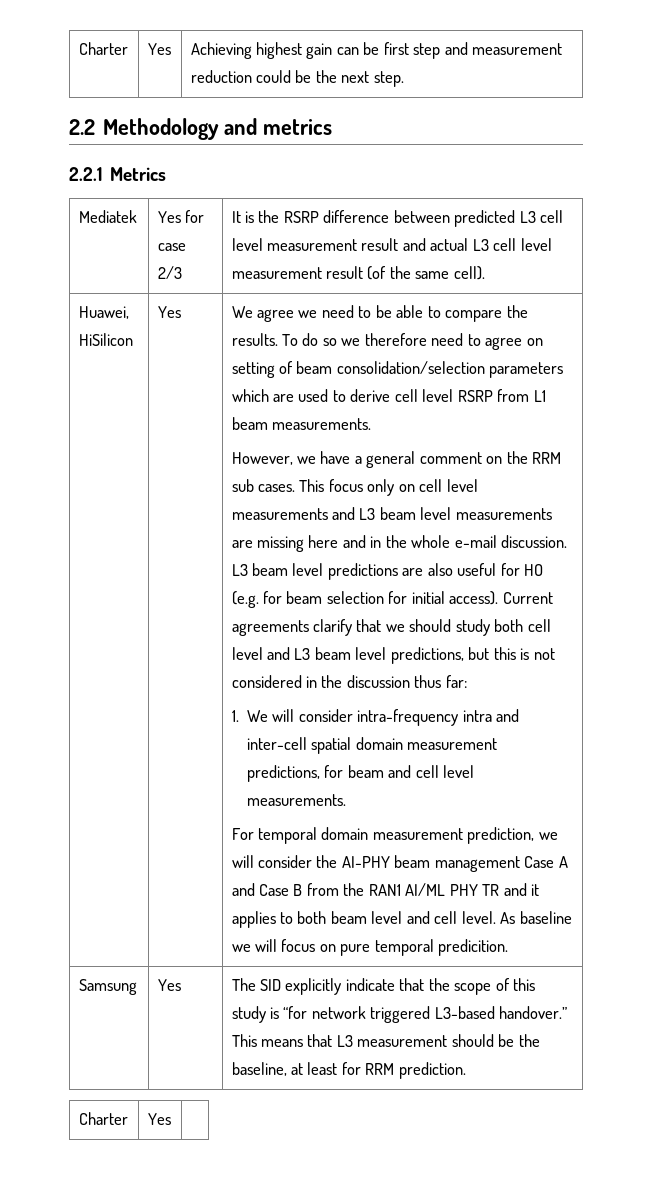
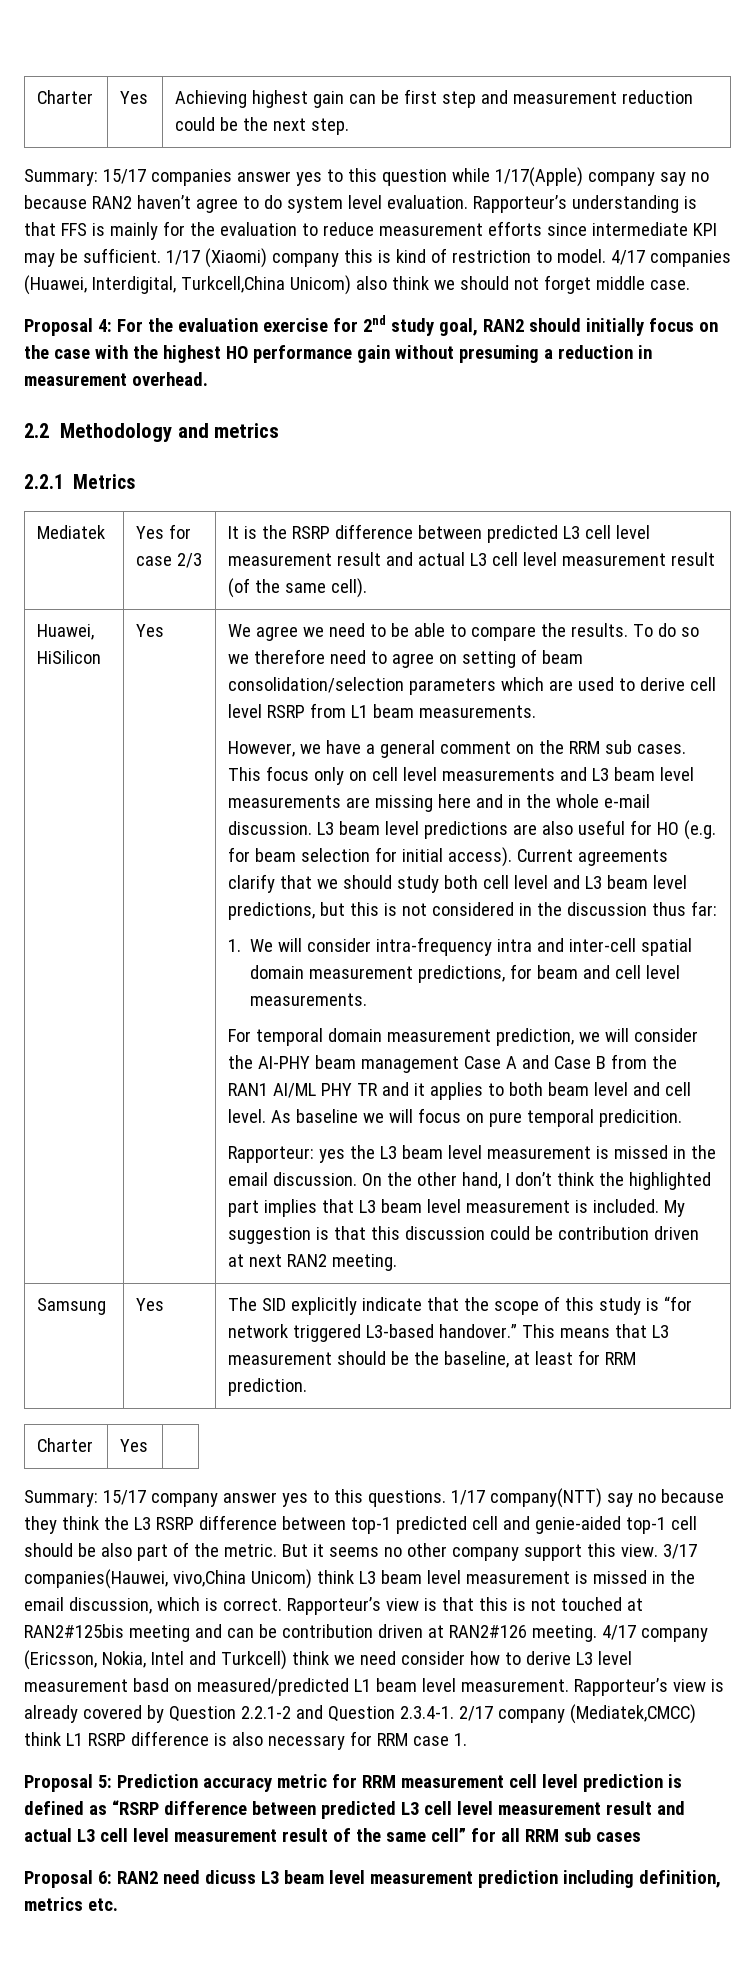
(404, 79) none -> [24,167,709,187] [24,195,697,213] [24,221,717,240] [24,248,731,268] [24,275,690,295] [24,315,718,336] [24,345,652,363] [24,372,208,386] // Summary: 15/17 companies answer yes to this question while 1/17(Apple) company say no because RAN2 haven’t agree to do system level evaluation. Rapporteur’s understanding is that FFS is mainly for the evaluation to reduce measurement efforts since intermediate KPI may be sufficient. 1/17 (Xiaomi) company this is kind of restriction to model. 4/17 companies (Huawei, Interdigital, Turkcell,China Unicom) also think we should not forget middle case. // Proposal 4: For the evaluation exercise for 2nd study goal, RAN2 should initially focus on the case with the highest HO performance gain without presuming a reduction in measurement overhead.
(509, 947) none -> [228,1145,717,1163] [228,1172,712,1190] [228,1199,686,1217] [228,1226,700,1244] [228,1254,398,1271] // Rapporteur: yes the L3 beam level measurement is missed in the email discussion. On the other hand, I don’t think the highlighted part implies that L3 beam level measurement is included. My suggestion is that this discussion could be contribution driven at next RAN2 meeting.
(171, 1119) none -> [24,1488,724,1508] [24,1515,697,1534] [24,1542,697,1561] [24,1569,695,1589] [24,1597,643,1615] [24,1624,708,1642] [24,1650,632,1670] [24,1678,724,1696] [24,1704,696,1724] [24,1731,467,1750] [24,1774,682,1792] [24,1800,685,1819] [24,1828,641,1842] [24,1870,721,1888] [24,1897,118,1911] // Summary: 15/17 company answer yes to this questions. 1/17 company(NTT) say no because they think the L3 RSRP difference between top-1 predicted cell and genie-aided top-1 cell should be also part of the metric. But it seems no other company support this view. 3/17 companies(Hauwei, vivo,China Unicom) think L3 beam level measurement is missed in the email discussion, which is correct. Rapporteur’s view is that this is not touched at RAN2#125bis meeting and can be contribution driven at RAN2#126 meeting. 4/17 company (Ericsson, Nokia, Intel and Turkcell) think we need consider how to derive L3 level measurement basd on measured/predicted L1 beam level measurement. Rapporteur’s view is already covered by Question 2.2.1-2 and Question 2.3.4-1. 2/17 company (Mediatek,CMCC) think L1 RSRP difference is also necessary for RRM case 1. // Proposal 5: Prediction accuracy metric for RRM measurement cell level prediction is defined as “RSRP difference between predicted L3 cell level measurement result and actual L3 cell level measurement result of the same cell” for all RRM sub cases // Proposal 6: RAN2 need dicuss L3 beam level measurement prediction including definition, metrics etc.

